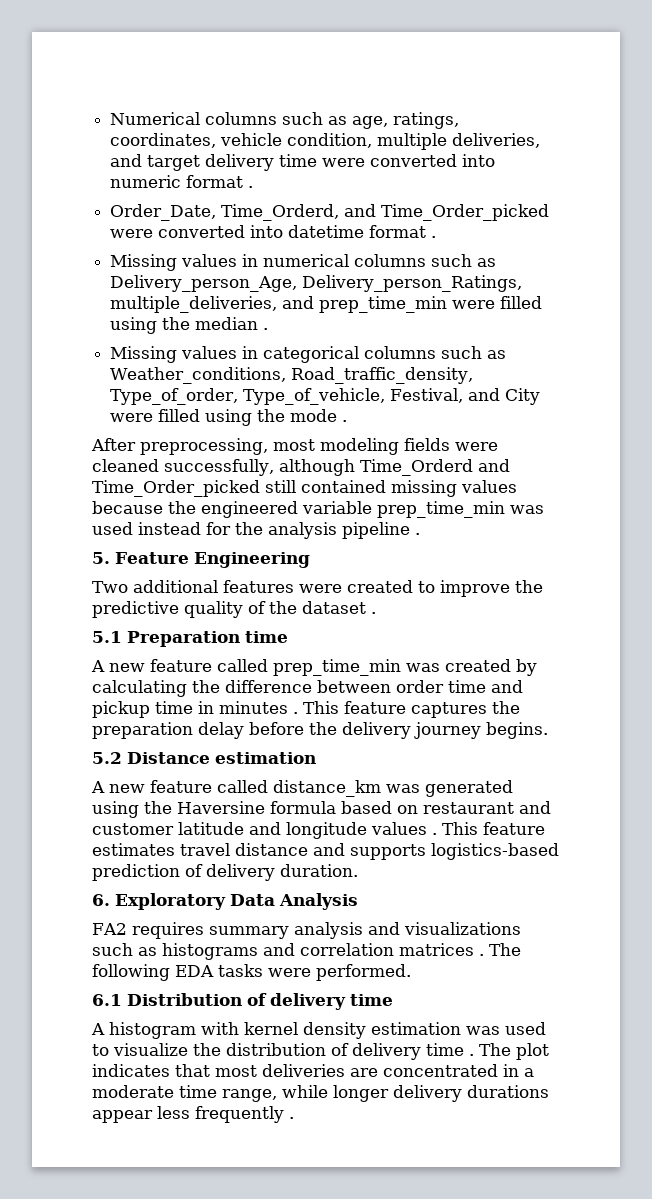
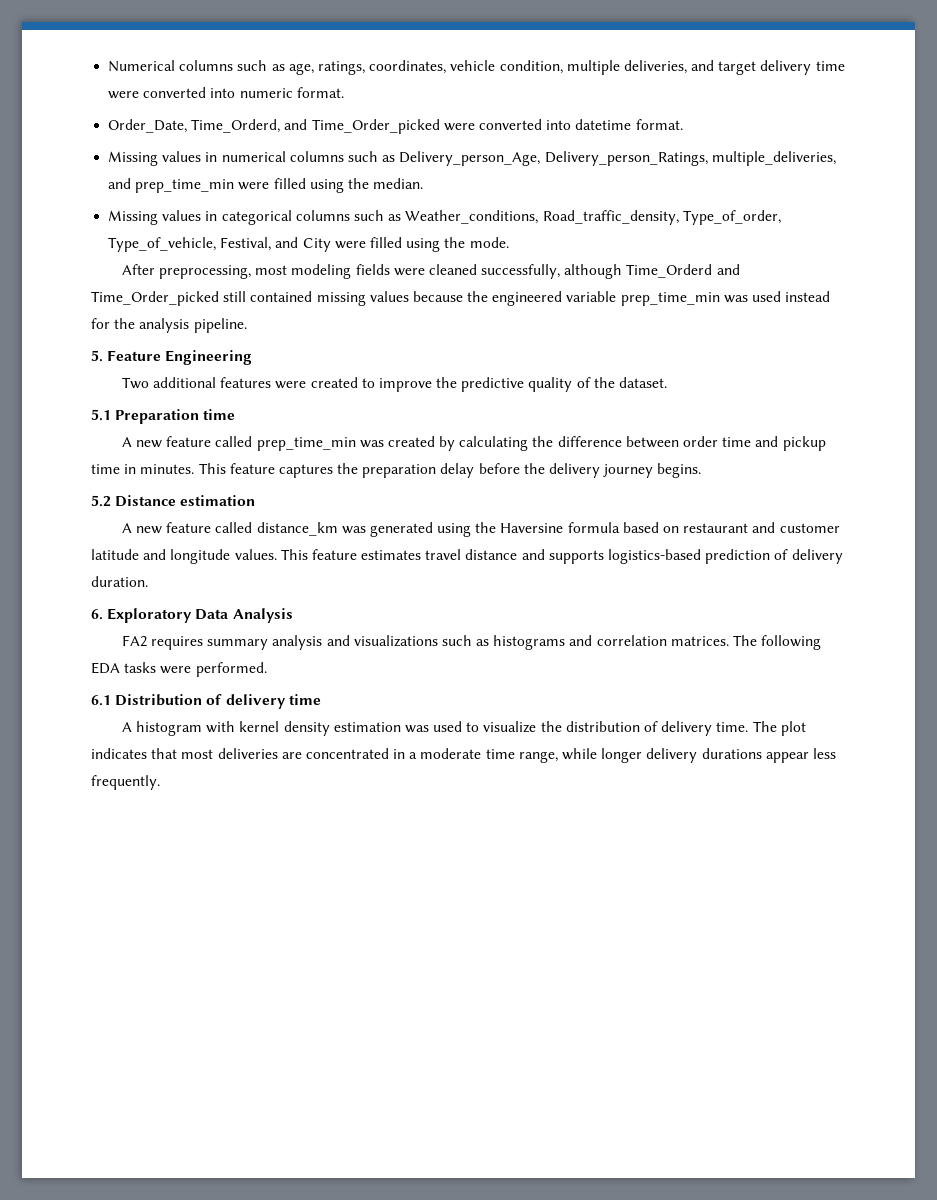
[186,175,254,188] format . -> [296,87,344,98] format.
[369,225,437,238] format . -> [635,119,683,130] format.
[195,317,269,330] median . -> [373,178,424,189] median.
[290,409,348,422] mode . -> [469,237,509,248] mode.
[342,522,420,539] pipeline . -> [193,318,247,333] pipeline.
[302,601,376,614] dataset . -> [619,377,668,388] dataset.
[219,701,298,714] minutes . -> [140,464,195,474] minutes.
[371,822,437,835] values . -> [234,549,277,560] values.
[399,943,484,956] matrices . -> [670,636,729,646] matrices.
[426,1043,474,1056] time . -> [716,722,749,732] time.
[195,1106,294,1123] frequently . -> [91,775,160,790] frequently.

